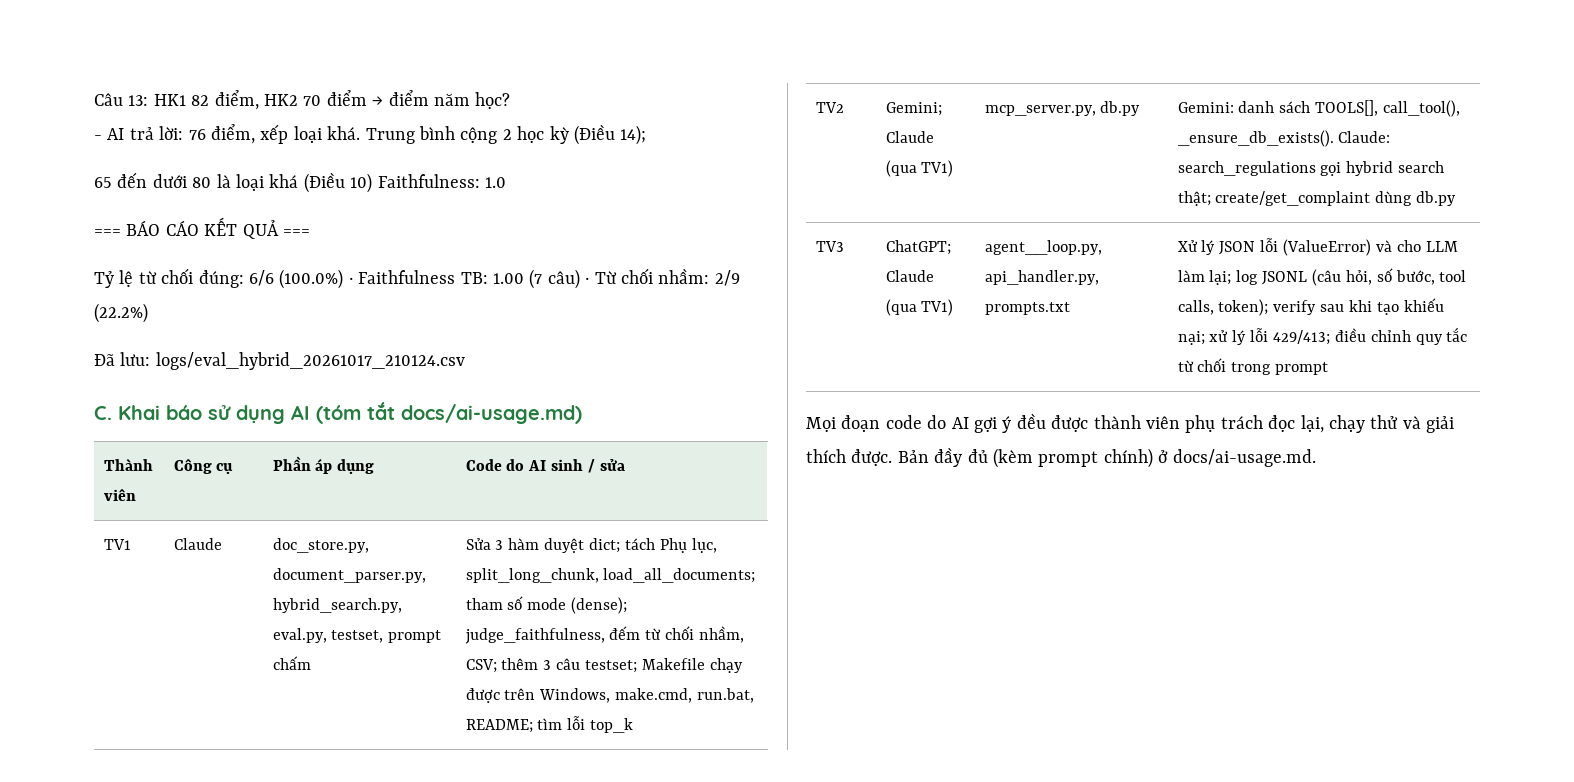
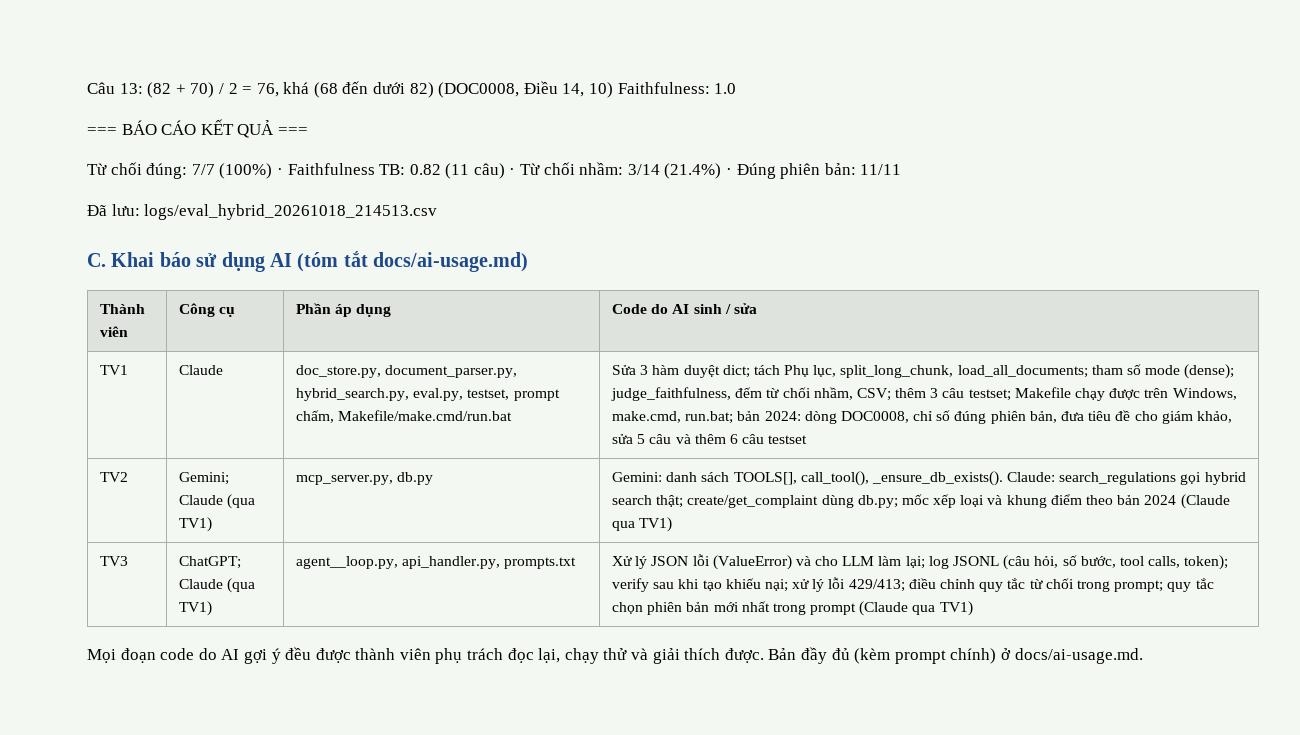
[153,90,511,110] [94,124,647,145] [94,172,345,193] HK1 82 điểm, HK2 70 điểm → điểm năm học? // - AI trả lời: 76 điểm, xếp loại khá. Trung bình cộng 2 học kỳ (Điều 14); // 65 đến dưới 80 là loại khá (Điều -> [147,81,585,98] (82 + 70) / 2 = 76, khá (68 đến dưới 82) (DOC0008, Điều 14,
[94,268,344,289] Tỷ lệ từ chối đúng: 6/6 (100.0%) -> [87,162,273,179] Từ chối đúng: 7/7 (100%)
[493,269,543,289] 1.00 (7 -> [409,163,470,179] 0.82 (11
[714,270,740,286] [94,303,148,323] 2/9 (22.2%) -> [627,163,902,179] 3/14 (21.4%) · Đúng phiên bản: 11/11
[155,352,465,370] logs/eval_hybrid_20261017_210124.csv -> [144,204,438,220] logs/eval_hybrid_20261018_214513.csv
[272,656,311,670] chấm -> [296,410,513,423] chấm, Makefile/make.cmd/run.bat
[697,688,755,703] [465,716,634,733] run.bat, README; tìm lỗi top_k -> [685,410,1232,424] [612,434,808,444] run.bat; bản 2024: dòng DOC0008, chỉ số đúng phiên bản, đưa tiêu đề cho giám khảo, sửa 5 câu và thêm 6 câu testset
[1416,191,1457,206] db.py -> [857,494,1230,509] [612,517,673,532] db.py; mốc xếp loại và khung điểm theo bản 2024 (Claude qua TV1)
[1275,362,1329,375] prompt -> [1114,578,1214,592] [612,601,973,616] prompt; quy tắc chọn phiên bản mới nhất trong prompt (Claude qua TV1)

